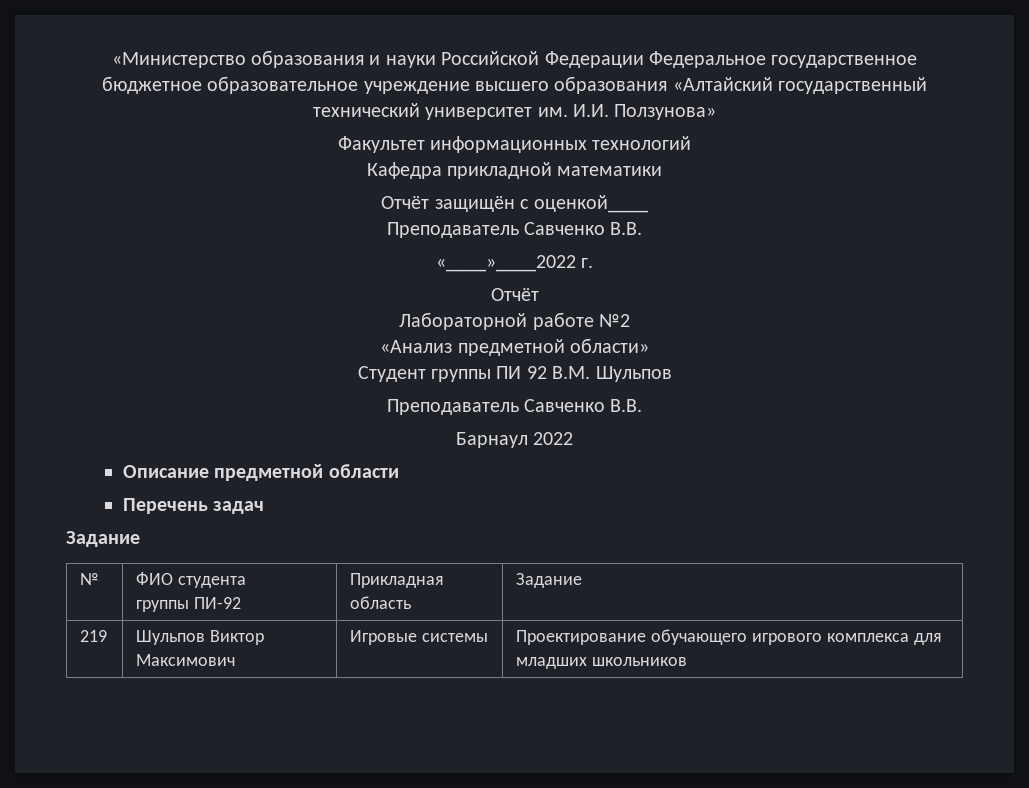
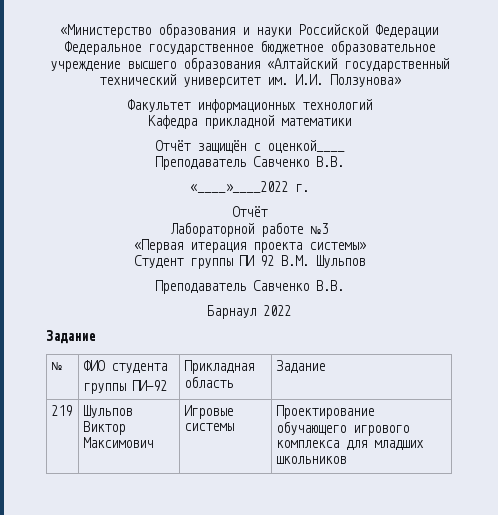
[598,314,630,327] [380,338,649,356] №2 // «Анализ предметной области» -> [310,223,328,234] [133,239,366,253] №3 // «Первая итерация проекта системы»
[123,464,399,481] [123,498,265,514] // Описание предметной области // Перечень задач -> (291, 310) none

